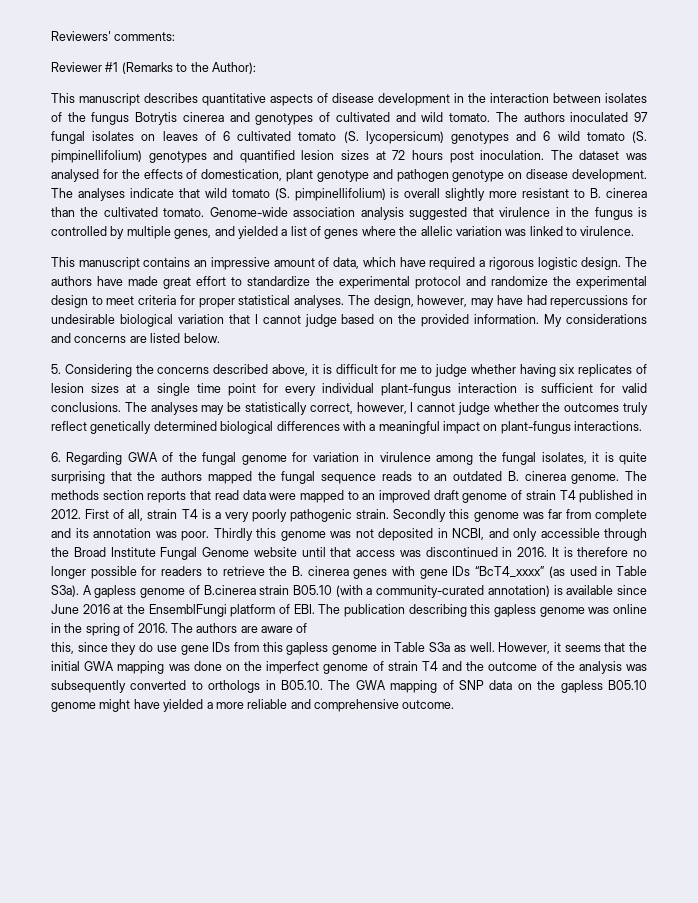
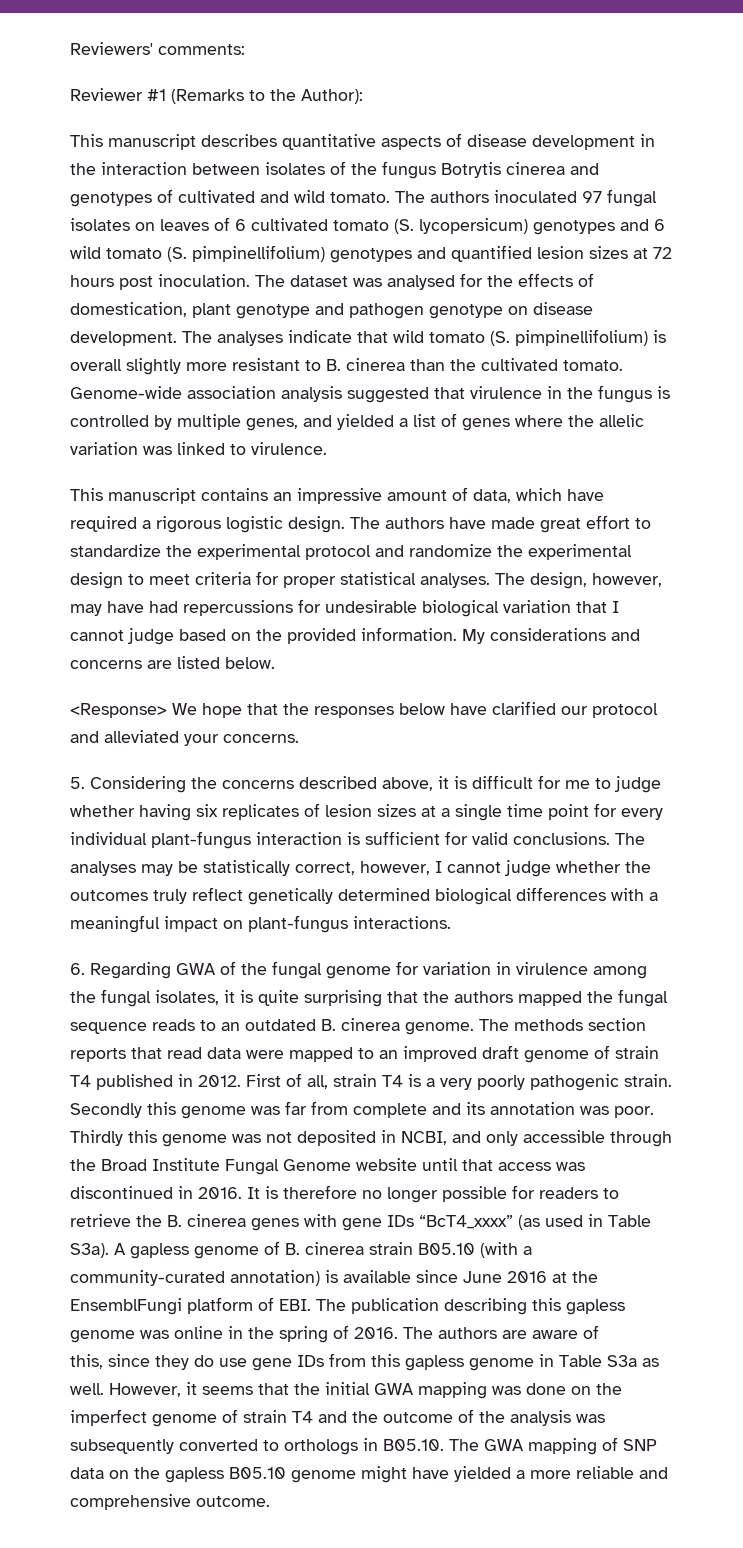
(220, 338) none -> [70,701,658,718] [70,730,299,746] // <Response> We hope that the responses below have clarified our protocol and alleviated your concerns.
[203,585,256,595] B.cinerea -> [285,1242,364,1255] B. cinerea

